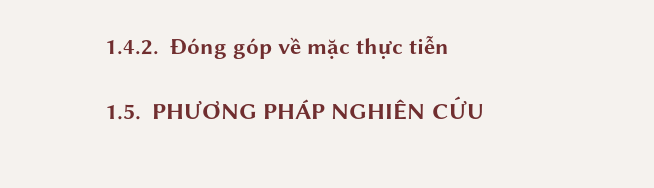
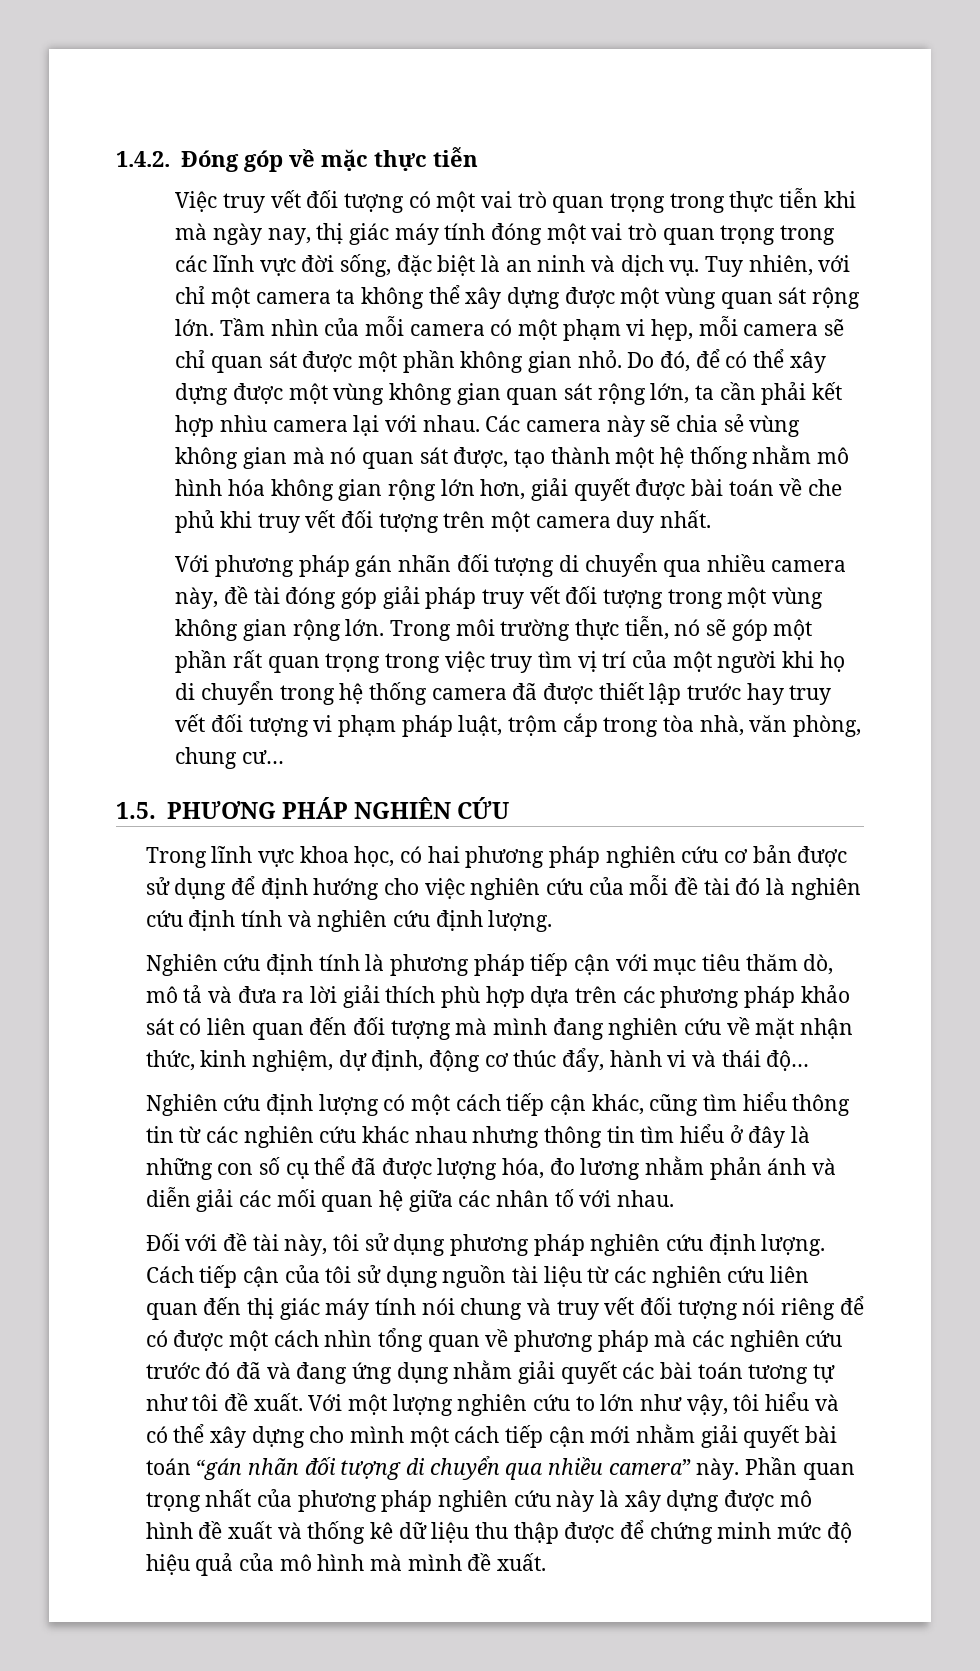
(450, 45) none -> [175,188,856,213] [175,223,835,245] [175,254,851,277] [175,285,860,309] [175,316,844,341] [175,349,826,373] [175,382,842,405] [175,414,801,437] [175,445,849,469] [175,478,842,501] [175,510,711,533] [175,553,846,577] [175,586,823,609] [175,616,813,641] [175,650,845,673] [175,681,832,705] [175,713,861,737] [175,747,284,769] // Việc truy vết đối tượng có một vai trò quan trọng trong thực tiễn khi mà ngày nay, thị giác máy tính đóng một vai trò quan trọng trong các lĩnh vực đời sống, đặc biệt là an ninh và dịch vụ. Tuy nhiên, với chỉ một camera ta không thể xây dựng được một vùng quan sát rộng lớn. Tầm nhìn của mỗi camera có một phạm vi hẹp, mỗi camera sẽ chỉ quan sát được một phần không gian nhỏ. Do đó, để có thể xây dựng được một vùng không gian quan sát rộng lớn, ta cần phải kết hợp nhìu camera lại với nhau. Các camera này sẽ chia sẻ vùng không gian mà nó quan sát được, tạo thành một hệ thống nhằm mô hình hóa không gian rộng lớn hơn, giải quyết được bài toán về che phủ khi truy vết đối tượng trên một camera duy nhất. // Với phương pháp gán nhãn đối tượng di chuyển qua nhiều camera này, đề tài đóng góp giải pháp truy vết đối tượng trong một vùng không gian rộng lớn. Trong môi trường thực tiễn, nó sẽ góp một phần rất quan trọng trong việc truy tìm vị trí của một người khi họ di chuyển trong hệ thống camera đã được thiết lập trước hay truy vết đối tượng vi phạm pháp luật, trộm cắp trong tòa nhà, văn phòng, chung cư…
(484, 107) none -> [145,845,848,868] [145,875,861,900] [145,910,553,932] [145,953,834,976] [145,985,850,1008] [145,1017,854,1040] [145,1048,810,1072] [145,1092,851,1116] [145,1124,811,1148] [145,1156,837,1180] [145,1187,674,1212] [145,1233,826,1256] [145,1265,810,1288] [145,1296,864,1320] [145,1328,843,1352] [145,1360,836,1384] [145,1392,839,1416] [145,1424,838,1448] [145,1456,855,1480] [145,1489,812,1512] [145,1520,852,1544] [145,1553,546,1576] // Trong lĩnh vực khoa học, có hai phương pháp nghiên cứu cơ bản được sử dụng để định hướng cho việc nghiên cứu của mỗi đề tài đó là nghiên cứu định tính và nghiên cứu định lượng. // Nghiên cứu định tính là phương pháp tiếp cận với mục tiêu thăm dò, mô tả và đưa ra lời giải thích phù hợp dựa trên các phương pháp khảo sát có liên quan đến đối tượng mà mình đang nghiên cứu về mặt nhận thức, kinh nghiệm, dự định, động cơ thúc đẩy, hành vi và thái độ… // Nghiên cứu định lượng có một cách tiếp cận khác, cũng tìm hiểu thông tin từ các nghiên cứu khác nhau nhưng thông tin tìm hiểu ở đây là những con số cụ thể đã được lượng hóa, đo lương nhằm phản ánh và diễn giải các mối quan hệ giữa các nhân tố với nhau. // Đối với đề tài này, tôi sử dụng phương pháp nghiên cứu định lượng. Cách tiếp cận của tôi sử dụng nguồn tài liệu từ các nghiên cứu liên quan đến thị giác máy tính nói chung và truy vết đối tượng nói riêng để có được một cách nhìn tổng quan về phương pháp mà các nghiên cứu trước đó đã và đang ứng dụng nhằm giải quyết các bài toán tương tự như tôi đề xuất. Với một lượng nghiên cứu to lớn như vậy, tôi hiểu và có thể xây dựng cho mình một cách tiếp cận mới nhằm giải quyết bài toán “gán nhãn đối tượng di chuyển qua nhiều camera” này. Phần quan trọng nhất của phương pháp nghiên cứu này là xây dựng được mô hình đề xuất và thống kê dữ liệu thu thập được để chứng minh mức độ hiệu quả của mô hình mà mình đề xuất.

